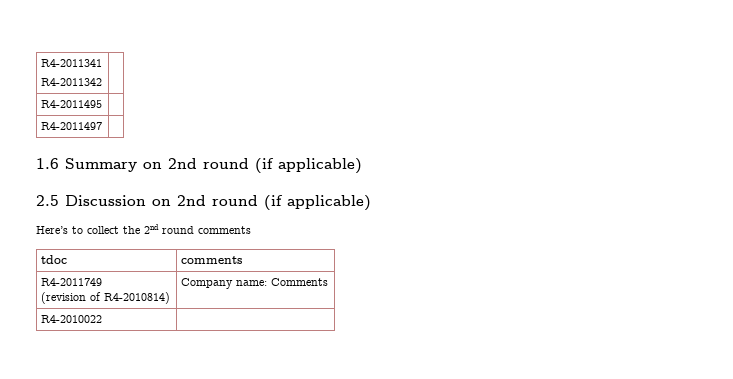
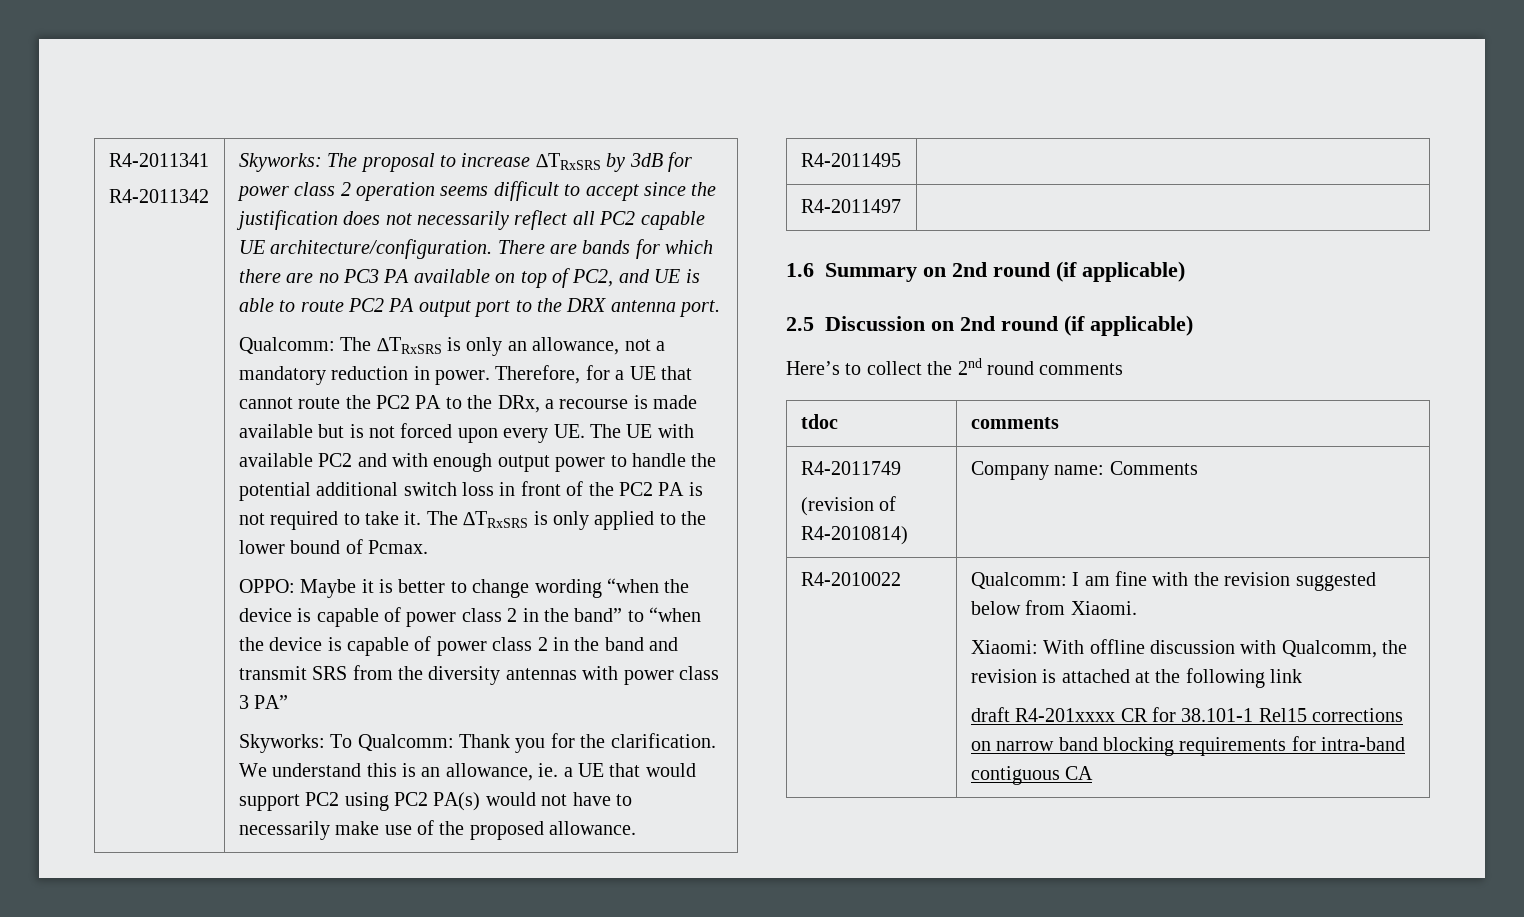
(103, 82) none -> [238,152,693,172] [236,181,717,201] [235,210,705,230] [238,239,714,259] [238,268,700,288] [238,298,721,317] [238,337,666,356] [238,365,693,385] [238,395,698,413] [238,423,694,443] [238,453,717,472] [238,481,703,501] [238,511,707,530] [238,539,429,554] [238,578,690,598] [238,607,702,627] [238,636,679,656] [238,665,720,685] [238,695,289,709] [238,733,716,753] [238,763,696,781] [238,792,633,811] [238,820,637,840] Skyworks: The proposal to increase ∆TRxSRS by 3dB for power class 2 operation seems difficult to accept since the justification does not necessarily reflect all PC2 capable UE architecture/configuration. There are bands for which there are no PC3 PA available on top of PC2, and UE is able to route PC2 PA output port to the DRX antenna port. // Qualcomm: The ∆TRxSRS is only an allowance, not a mandatory reduction in power. Therefore, for a UE that cannot route the PC2 PA to the DRx, a recourse is made available but is not forced upon every UE. The UE with available PC2 and with enough output power to handle the potential additional switch loss in front of the PC2 PA is not required to take it. The ∆TRxSRS is only applied to the lower bound of Pcmax. // OPPO: Maybe it is better to change wording “when the device is capable of power class 2 in the band” to “when the device is capable of power class 2 in the band and transmit SRS from the diversity antennas with power class 3 PA” // Skyworks: To Qualcomm: Thank you for the clarification. We understand this is an allowance, ie. a UE that would support PC2 using PC2 PA(s) would not have to necessarily make use of the proposed allowance.
(103, 319) none -> [970,571,1376,591] [970,600,1137,615] [970,639,1408,658] [970,668,1303,688] [970,707,1404,722] [970,736,1406,756] [970,766,1094,785] Qualcomm: I am fine with the revision suggested below from Xiaomi. // Xiaomi: With offline discussion with Qualcomm, the revision is attached at the following link // draft R4-201xxxx CR for 38.101-1 Rel15 corrections on narrow band blocking requirements for intra-band contiguous CA

